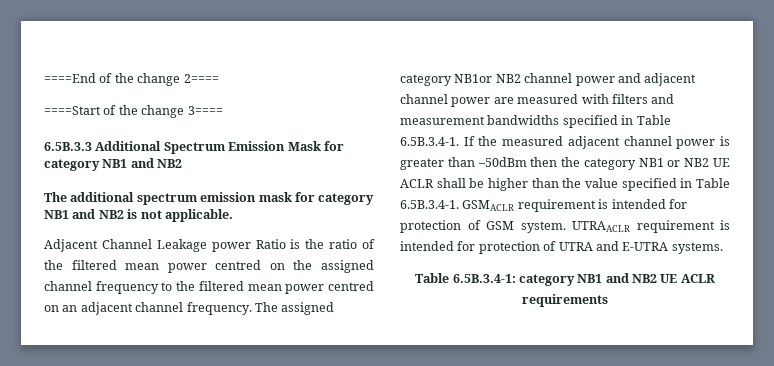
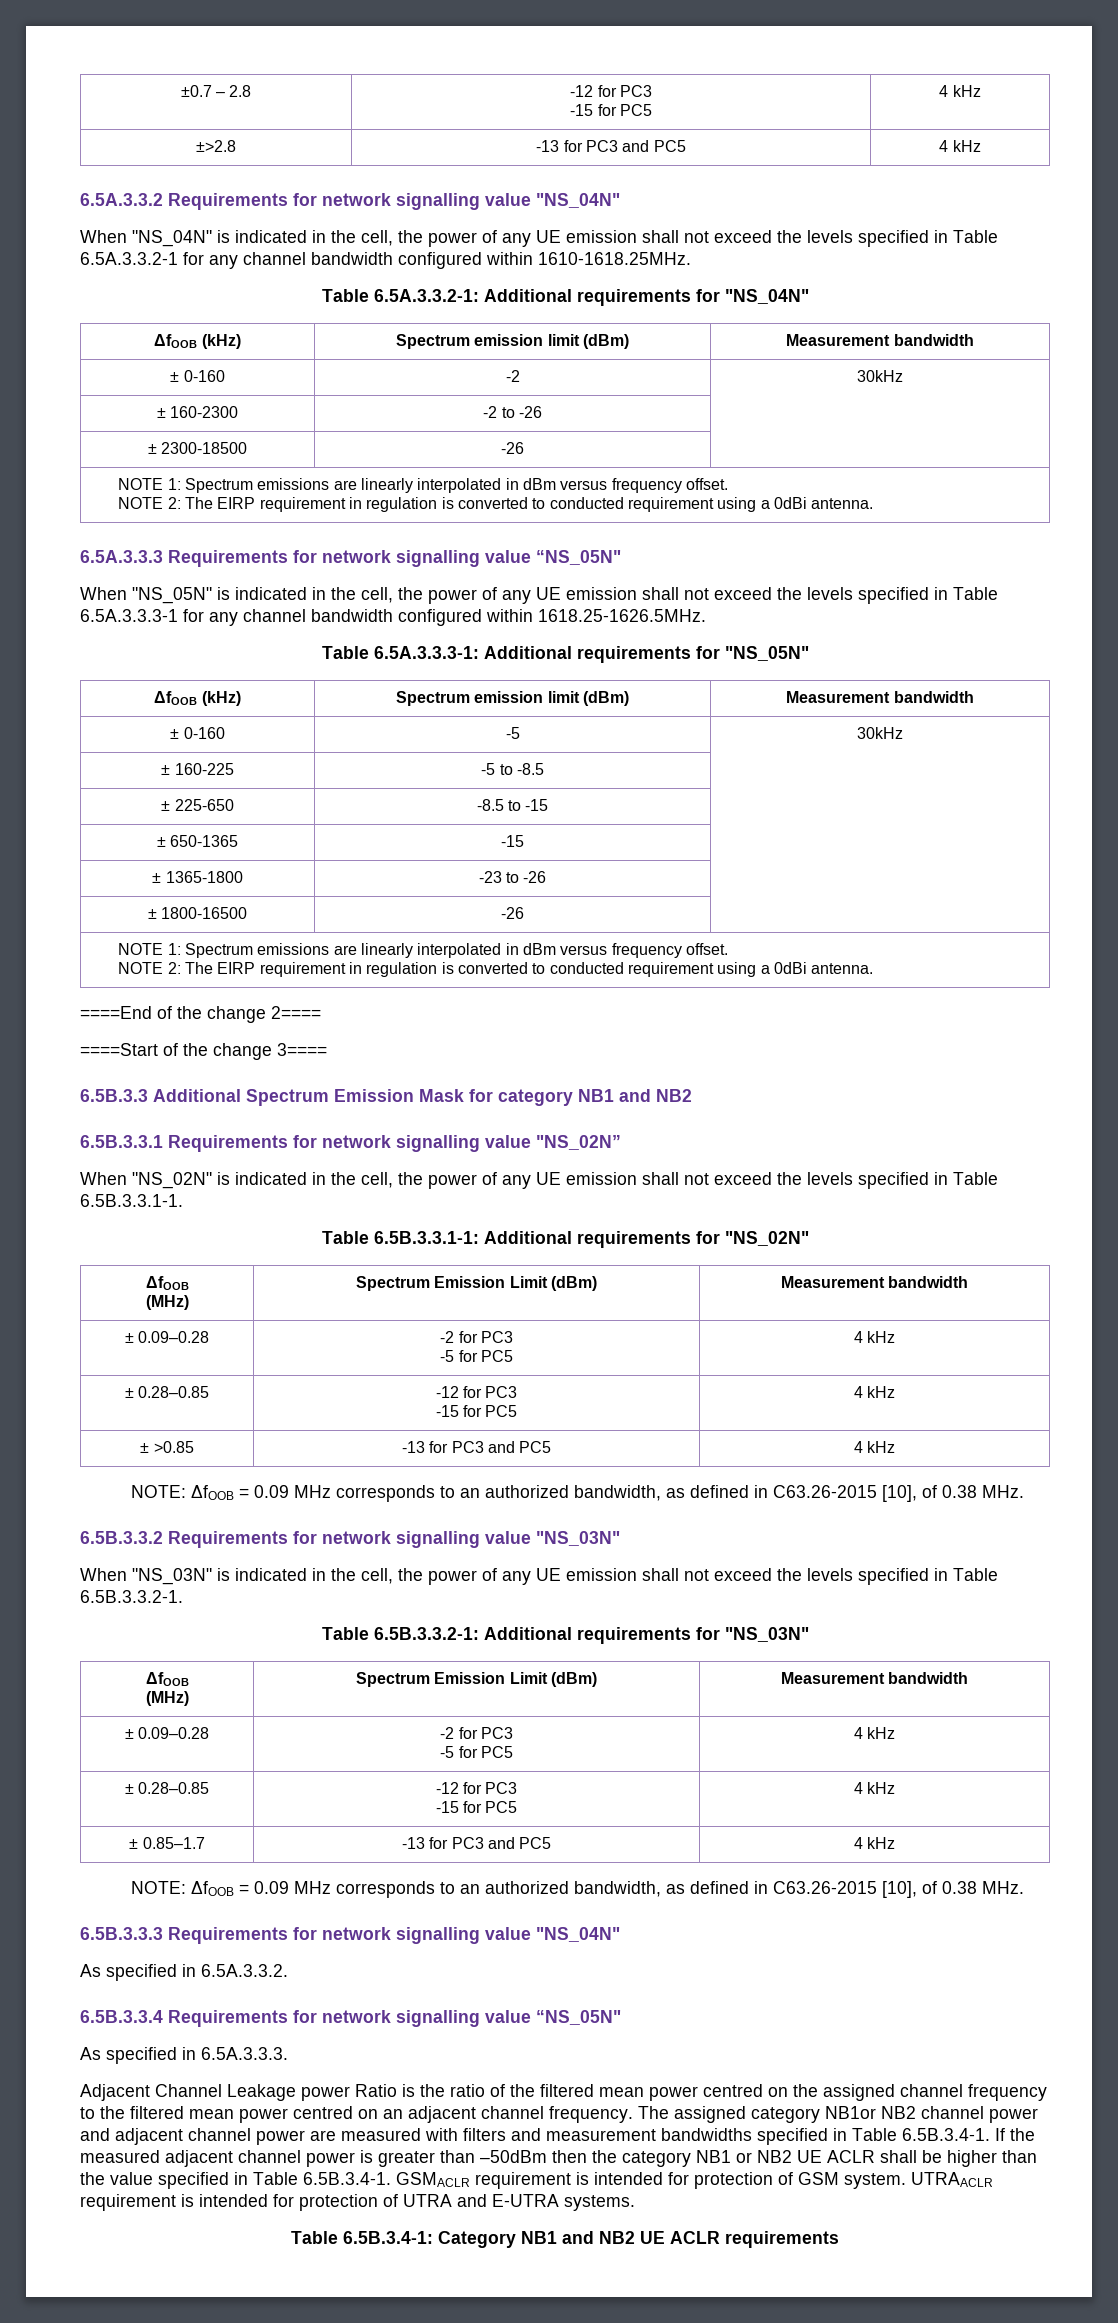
(44, 78) none -> [180,85,252,97] [570,85,652,97] [570,104,652,116] [939,85,981,97] [196,140,236,152] [536,140,686,152] [939,140,981,152] [80,193,620,210] [80,230,998,247] [80,252,691,269] [321,289,809,306] [154,334,241,349] [396,334,629,349] [786,334,974,346] [170,370,225,382] [505,370,520,382] [857,370,903,382] [156,406,239,418] [483,406,542,418] [147,442,248,454] [501,442,524,454] [118,478,728,493] [118,497,874,512] [80,550,621,567] [80,587,998,604] [80,609,706,626] [321,646,809,663] [154,691,241,706] [396,691,629,706] [786,691,974,703] [170,727,225,739] [505,727,520,739] [857,727,903,739] [161,763,234,775] [481,763,544,775] [161,799,234,811] [476,799,549,811] [156,835,239,847] [501,835,524,847] [152,871,243,883] [478,871,547,883] [147,907,248,919] [501,907,524,919] [118,943,728,958] [118,962,874,977] ±0.7 – 2.8 | -12 for PC3 // -15 for PC5 | 4 kHz // ±>2.8 | -13 for PC3 and PC5 | 4 kHz // 6.5A.3.3.2 Requirements for network signalling value "NS_04N" // When "NS_04N" is indicated in the cell, the power of any UE emission shall not exceed the levels specified in Table 6.5A.3.3.2-1 for any channel bandwidth configured within 1610-1618.25MHz. // Table 6.5A.3.3.2-1: Additional requirements for "NS_04N" // ΔfOOB (kHz) | Spectrum emission limit (dBm) | Measurement bandwidth // ± 0-160 | -2 | 30kHz // ± 160-2300 | -2 to -26 | // ± 2300-18500 | -26 | // NOTE 1: Spectrum emissions are linearly interpolated in dBm versus frequency offset. // NOTE 2: The EIRP requirement in regulation is converted to conducted requirement using a 0dBi antenna. // 6.5A.3.3.3 Requirements for network signalling value “NS_05N" // When "NS_05N" is indicated in the cell, the power of any UE emission shall not exceed the levels specified in Table 6.5A.3.3.3-1 for any channel bandwidth configured within 1618.25-1626.5MHz. // Table 6.5A.3.3.3-1: Additional requirements for "NS_05N" // ΔfOOB (kHz) | Spectrum emission limit (dBm) | Measurement bandwidth // ± 0-160 | -5 | 30kHz // ± 160-225 | -5 to -8.5 | // ± 225-650 | -8.5 to -15 | // ± 650-1365 | -15 | // ± 1365-1800 | -23 to -26 | // ± 1800-16500 | -26 | // NOTE 1: Spectrum emissions are linearly interpolated in dBm versus frequency offset. // NOTE 2: The EIRP requirement in regulation is converted to conducted requirement using a 0dBi antenna. //
[44,192,375,205] [44,209,233,222] The additional spectrum emission mask for category NB1 and NB2 is not applicable. -> [80,1135,621,1152] [80,1172,998,1189] [80,1194,183,1207] [321,1231,809,1248] [145,1276,189,1290] [145,1295,189,1310] [356,1276,597,1291] [780,1276,969,1288] [124,1331,210,1343] [440,1331,513,1343] [440,1350,513,1362] [853,1331,896,1343] [124,1386,210,1398] [435,1386,518,1398] [435,1405,518,1417] [853,1386,896,1398] [140,1441,194,1453] [401,1441,552,1453] [853,1441,896,1453] [131,1485,1025,1502] [80,1531,620,1548] [80,1568,998,1585] [80,1590,183,1603] [321,1627,809,1644] [145,1672,189,1686] [145,1691,189,1706] [356,1672,597,1687] [780,1672,969,1684] [124,1727,210,1739] [440,1727,513,1739] [440,1746,513,1758] [853,1727,896,1739] [124,1782,210,1794] [435,1782,518,1794] [435,1801,518,1813] [853,1782,896,1794] [129,1837,205,1849] [401,1837,552,1849] [853,1837,896,1849] [131,1881,1025,1898] [80,1927,620,1944] [80,1964,288,1981] [80,2010,621,2027] [80,2047,288,2064] 6.5B.3.3.1 Requirements for network signalling value "NS_02N” // When "NS_02N" is indicated in the cell, the power of any UE emission shall not exceed the levels specified in Table 6.5B.3.3.1-1. // Table 6.5B.3.3.1-1: Additional requirements for "NS_02N" // ΔfOOB // (MHz) | Spectrum Emission Limit (dBm) | Measurement bandwidth // ± 0.09–0.28 | -2 for PC3 // -5 for PC5 | 4 kHz // ± 0.28–0.85 | -12 for PC3 // -15 for PC5 | 4 kHz // ± >0.85 | -13 for PC3 and PC5 | 4 kHz // NOTE: ΔfOOB = 0.09 MHz corresponds to an authorized bandwidth, as defined in C63.26-2015 [10], of 0.38 MHz. // 6.5B.3.3.2 Requirements for network signalling value "NS_03N" // When "NS_03N" is indicated in the cell, the power of any UE emission shall not exceed the levels specified in Table 6.5B.3.3.2-1. // Table 6.5B.3.3.2-1: Additional requirements for "NS_03N" // ΔfOOB // (MHz) | Spectrum Emission Limit (dBm) | Measurement bandwidth // ± 0.09–0.28 | -2 for PC3 // -5 for PC5 | 4 kHz // ± 0.28–0.85 | -12 for PC3 // -15 for PC5 | 4 kHz // ± 0.85–1.7 | -13 for PC3 and PC5 | 4 kHz // NOTE: ΔfOOB = 0.09 MHz corresponds to an authorized bandwidth, as defined in C63.26-2015 [10], of 0.38 MHz. // 6.5B.3.3.3 Requirements for network signalling value "NS_04N" // As specified in 6.5A.3.3.2. // 6.5B.3.3.4 Requirements for network signalling value “NS_05N" // As specified in 6.5A.3.3.3.
[518,274,575,286] category -> [438,2231,516,2248] Category

